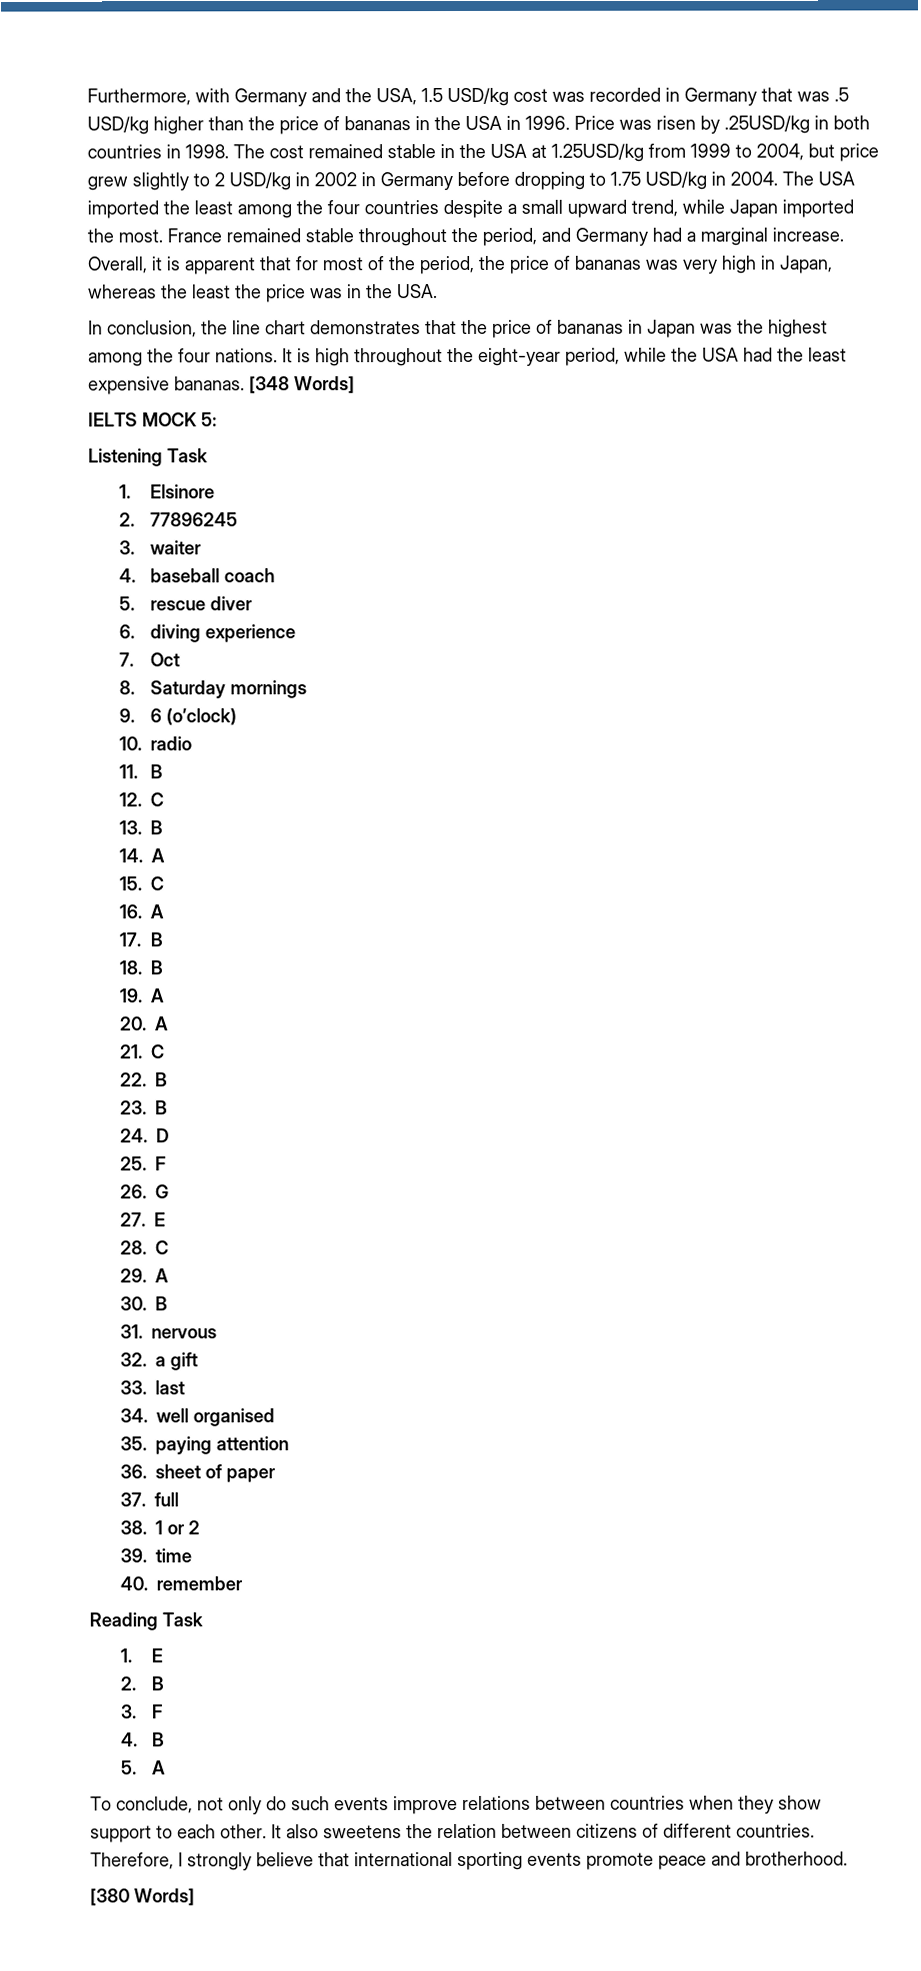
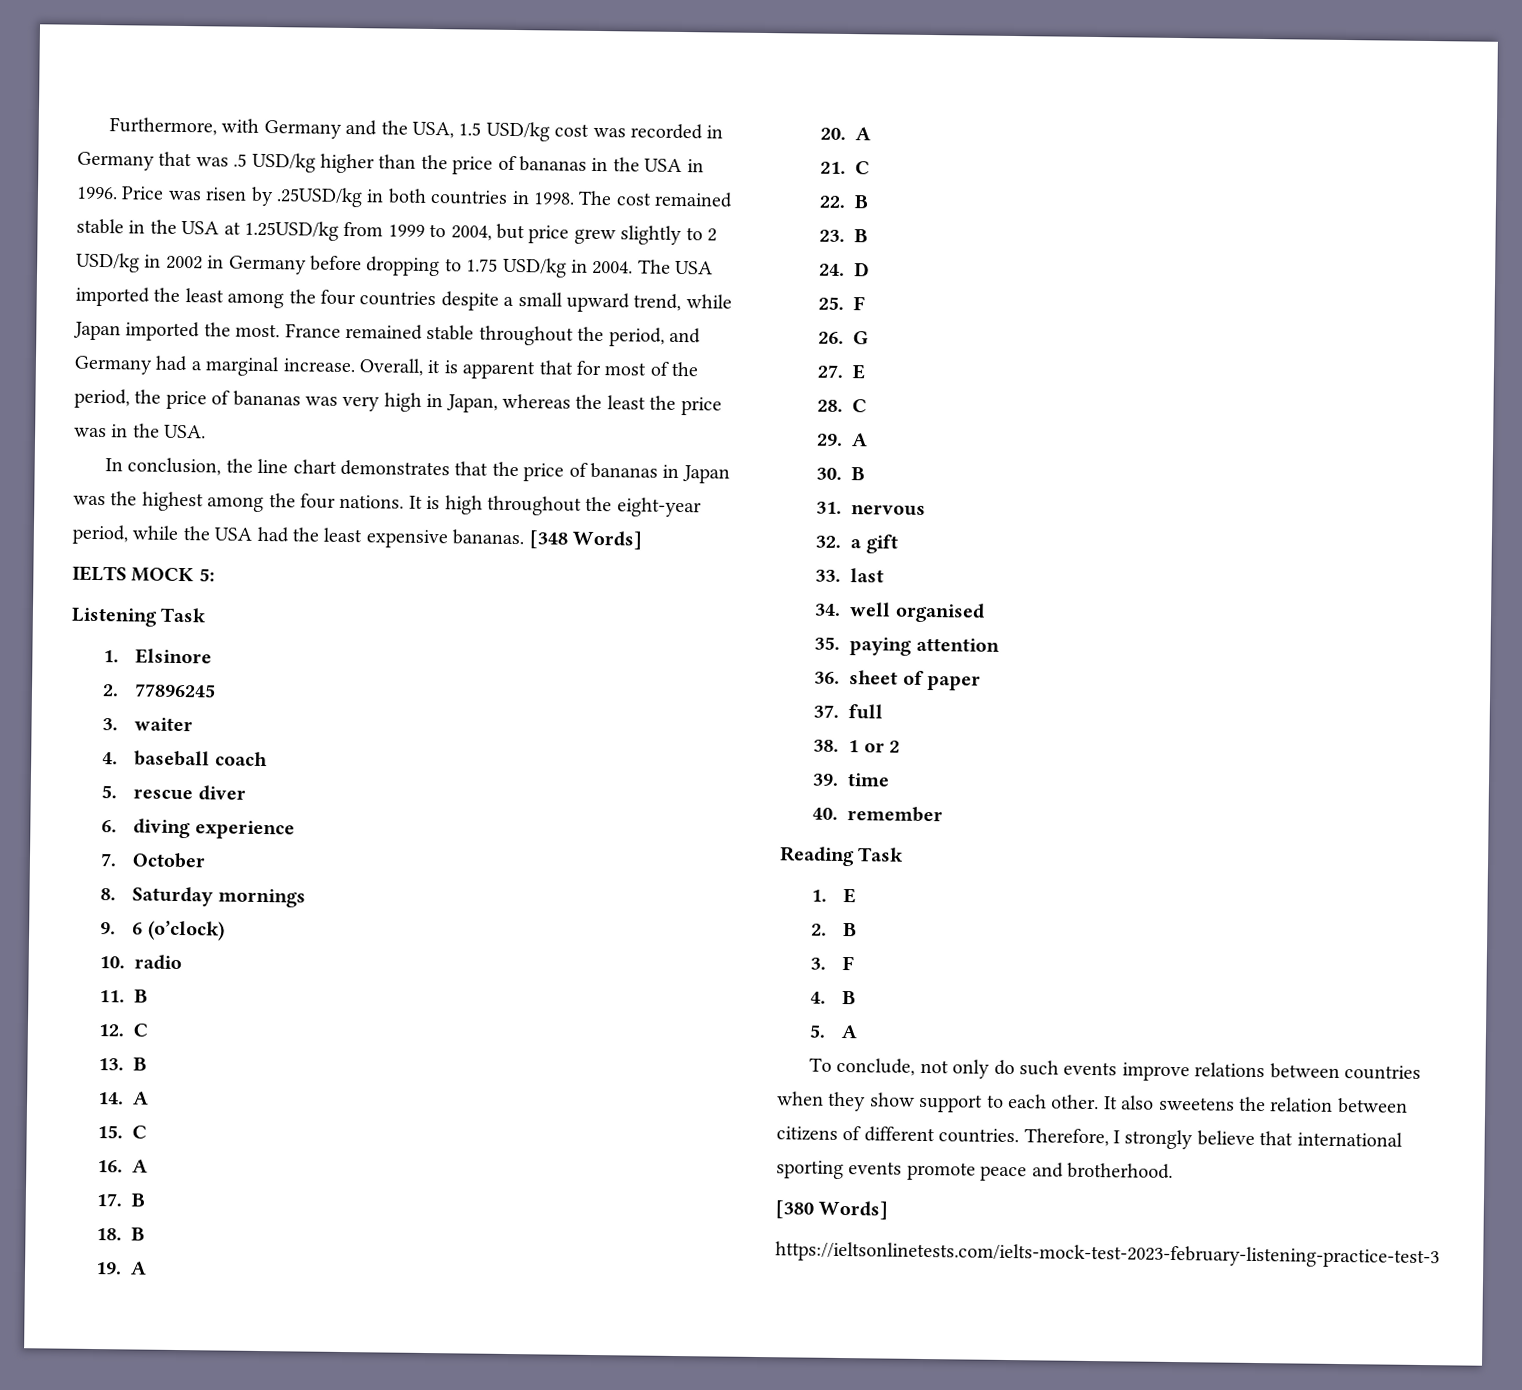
[150,652,181,667] Oct -> [132,852,207,869] October
(195, 1897) none -> [775,1241,1440,1269] // https://ieltsonlinetests.com/ielts-mock-test-2023-february-listening-practice-test-3

